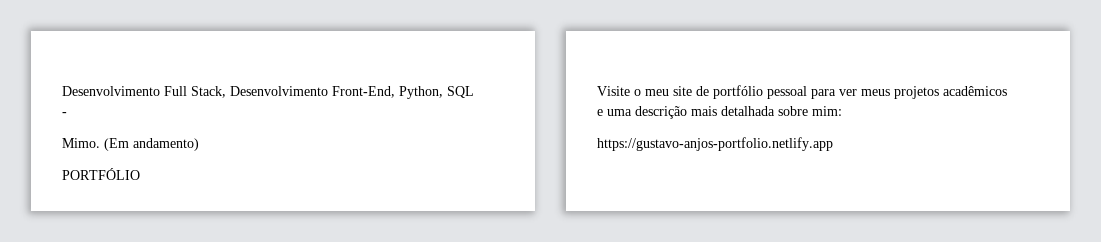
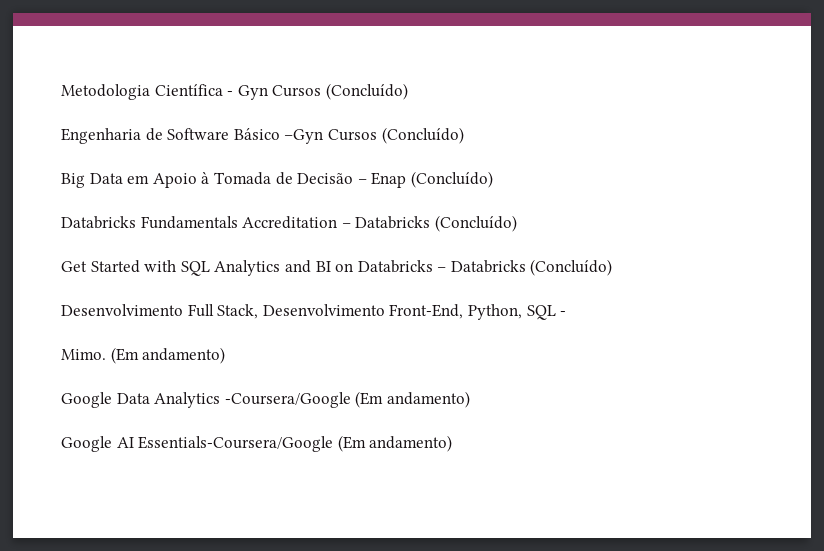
(62, 91) none -> [61,83,408,100] [61,127,464,144] [61,171,493,188] [61,215,517,232] [61,259,613,276] Metodologia Científica - Gyn Cursos (Concluído) // Engenharia de Software Básico –Gyn Cursos (Concluído) // Big Data em Apoio à Tomada de Decisão – Enap (Concluído) // Databricks Fundamentals Accreditation – Databricks (Concluído) // Get Started with SQL Analytics and BI on Databricks – Databricks (Concluído) //
[62,168,140,180] [597,85,1007,99] [597,106,842,119] [597,137,833,151] PORTFÓLIO // Visite o meu site de portfólio pessoal para ver meus projetos acadêmicos e uma descrição mais detalhada sobre mim: // https://gustavo-anjos-portfolio.netlify.app -> [61,391,470,408] [61,435,453,452] Google Data Analytics -Coursera/Google (Em andamento) // Google AI Essentials-Coursera/Google (Em andamento)

